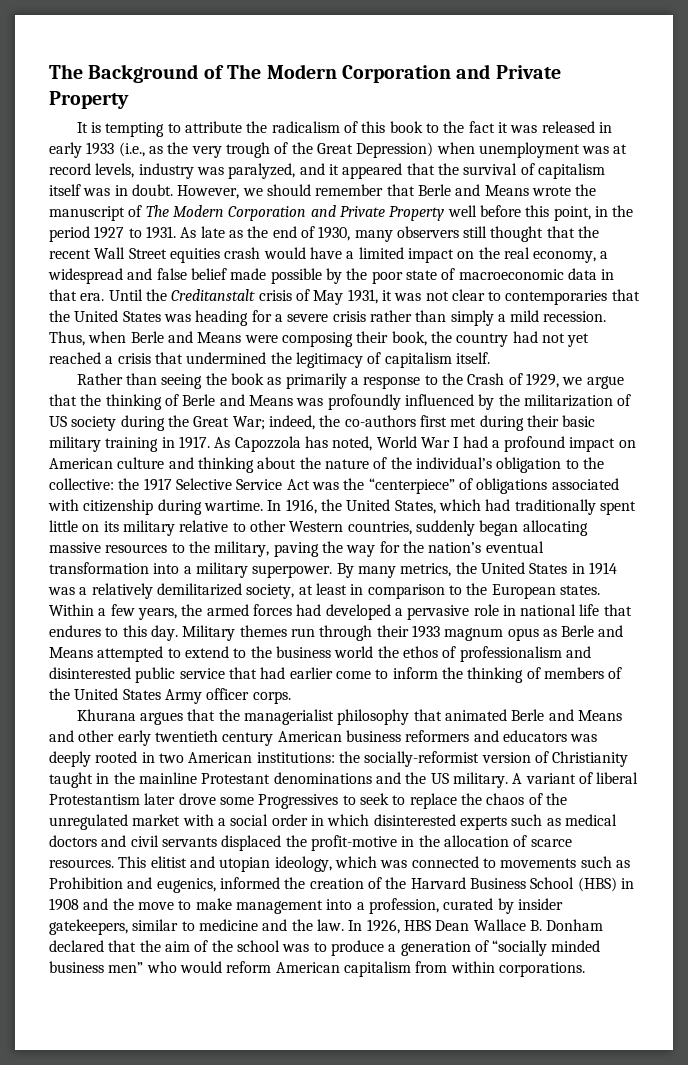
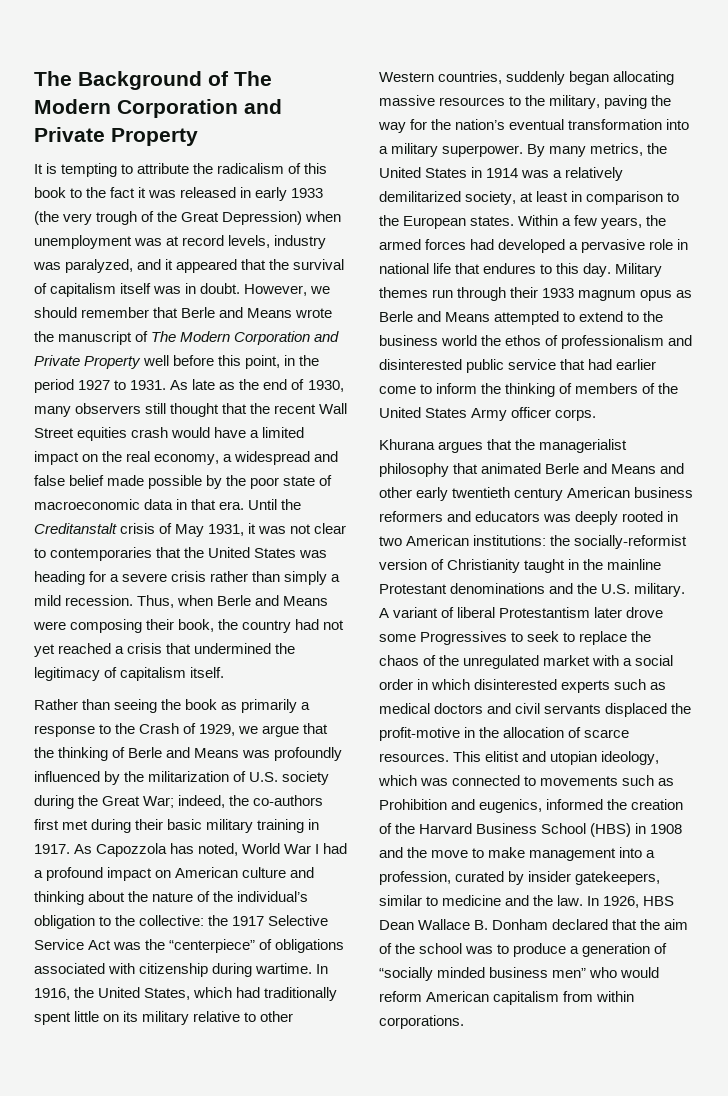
[118,142,189,157] (i.e., as the -> [34,211,59,225] (the
[49,416,67,427] US -> [249,772,279,782] U.S.
[430,773,449,784] US -> [601,584,631,594] U.S.

